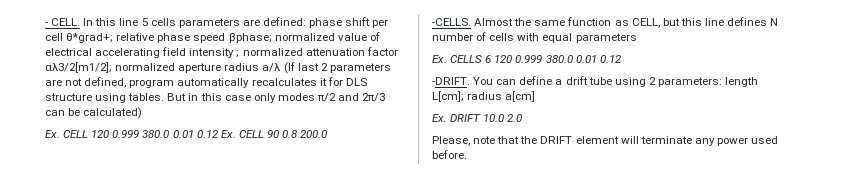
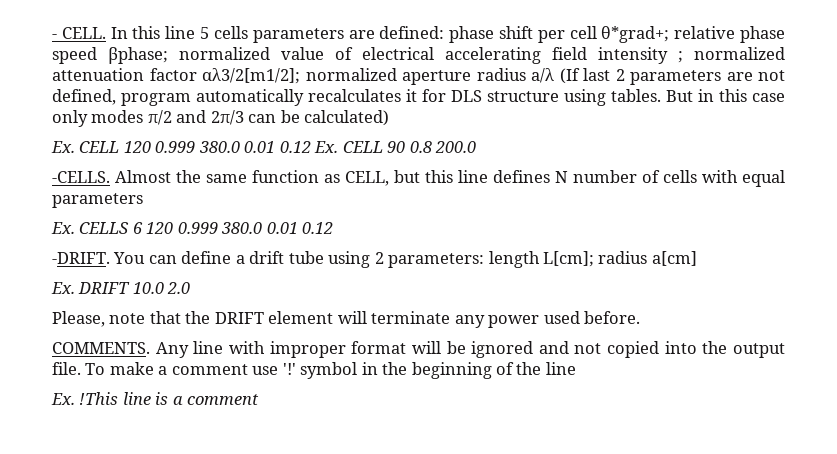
(467, 154) none -> [52,341,785,358] [52,362,576,379] [51,392,260,405] // COMMENTS. Any line with improper format will be ignored and not copied into the output file. To make a comment use '!' symbol in the beginning of the line // Ex. !This line is a comment

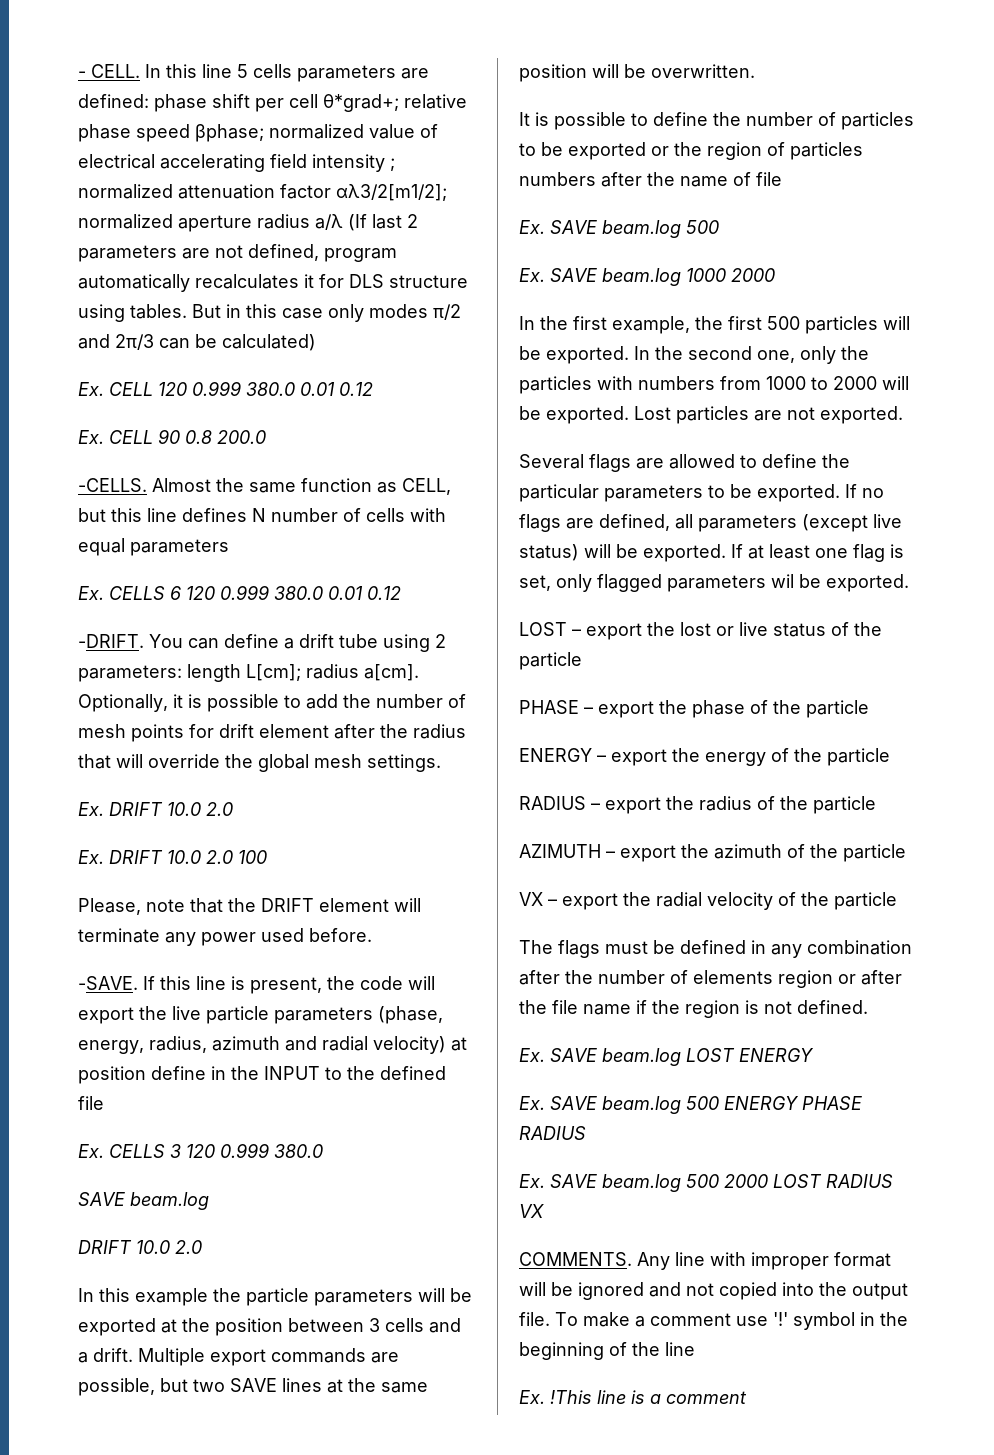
(311, 147) none -> (373, 389) //
[651,251,697,266] [51,282,191,294] a[cm] // Ex. DRIFT 10.0 2.0 -> [364,664,419,681] [78,694,466,712] [78,724,466,742] [78,754,441,772] [78,802,234,816] [78,850,268,864] a[cm]. Optionally, it is possible to add the number of mesh points for drift element after the radius that will override the global mesh settings. // Ex. DRIFT 10.0 2.0 // Ex. DRIFT 10.0 2.0 100
(641, 317) none -> [78,976,435,994] [78,1006,443,1024] [78,1036,467,1054] [78,1066,446,1084] [78,1096,104,1110] [78,1143,324,1158] [78,1192,209,1210] [78,1240,203,1254] [78,1288,472,1306] [78,1318,461,1336] [78,1348,399,1366] [78,1378,428,1396] [519,64,755,82] [519,112,914,130] [519,142,863,160] [519,172,782,187] [519,220,720,238] [519,268,776,286] [519,316,910,334] [519,346,869,364] [519,376,909,394] [519,406,903,424] [519,454,850,472] [519,484,884,502] [519,514,902,532] [519,544,904,562] [519,574,909,592] [519,622,882,640] [519,652,582,670] [519,700,869,718] [519,748,890,766] [519,796,876,814] [519,844,906,862] [519,892,897,910] [519,940,912,958] [519,970,902,988] [519,1000,868,1018] [519,1048,814,1066] [519,1096,862,1114] [519,1126,586,1140] [519,1174,893,1192] [519,1204,544,1218] // -SAVE. If this line is present, the code will export the live particle parameters (phase, energy, radius, azimuth and radial velocity) at position define in the INPUT to the defined file // Ex. CELLS 3 120 0.999 380.0 // SAVE beam.log // DRIFT 10.0 2.0 // In this example the particle parameters will be exported at the position between 3 cells and a drift. Multiple export commands are possible, but two SAVE lines at the same position will be overwritten. // It is possible to define the number of particles to be exported or the region of particles numbers after the name of file // Ex. SAVE beam.log 500 // Ex. SAVE beam.log 1000 2000 // In the first example, the first 500 particles will be exported. In the second one, only the particles with numbers from 1000 to 2000 will be exported. Lost particles are not exported. // Several flags are allowed to define the particular parameters to be exported. If no flags are defined, all parameters (except live status) will be exported. If at least one flag is set, only flagged parameters wil be exported. // LOST – export the lost or live status of the particle // PHASE – export the phase of the particle // ENERGY – export the energy of the particle // RADIUS – export the radius of the particle // AZIMUTH – export the azimuth of the particle // VX – export the radial velocity of the particle // The flags must be defined in any combination after the number of elements region or after the file name if the region is not defined. // Ex. SAVE beam.log LOST ENERGY // Ex. SAVE beam.log 500 ENERGY PHASE RADIUS // Ex. SAVE beam.log 500 2000 LOST RADIUS VX

